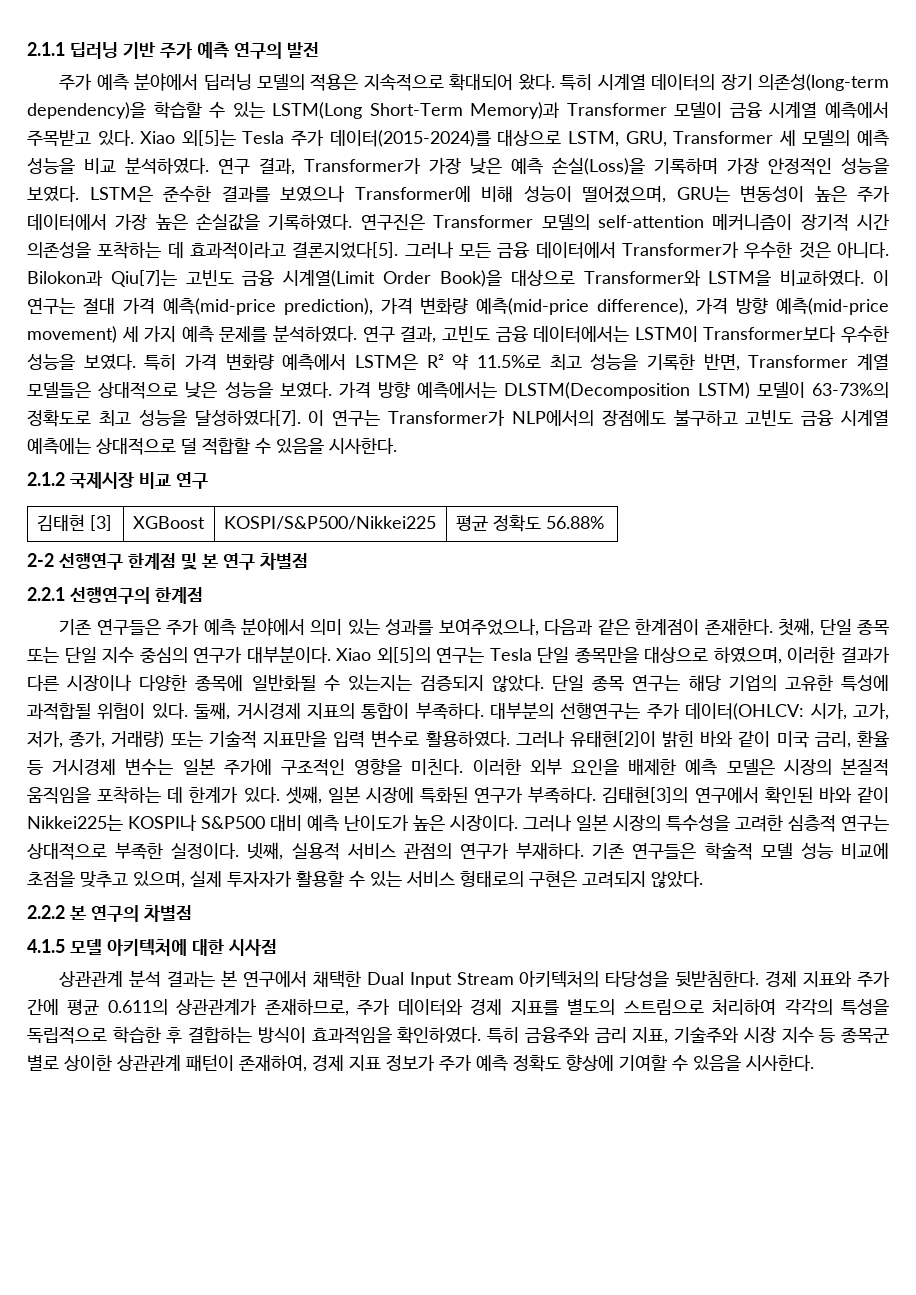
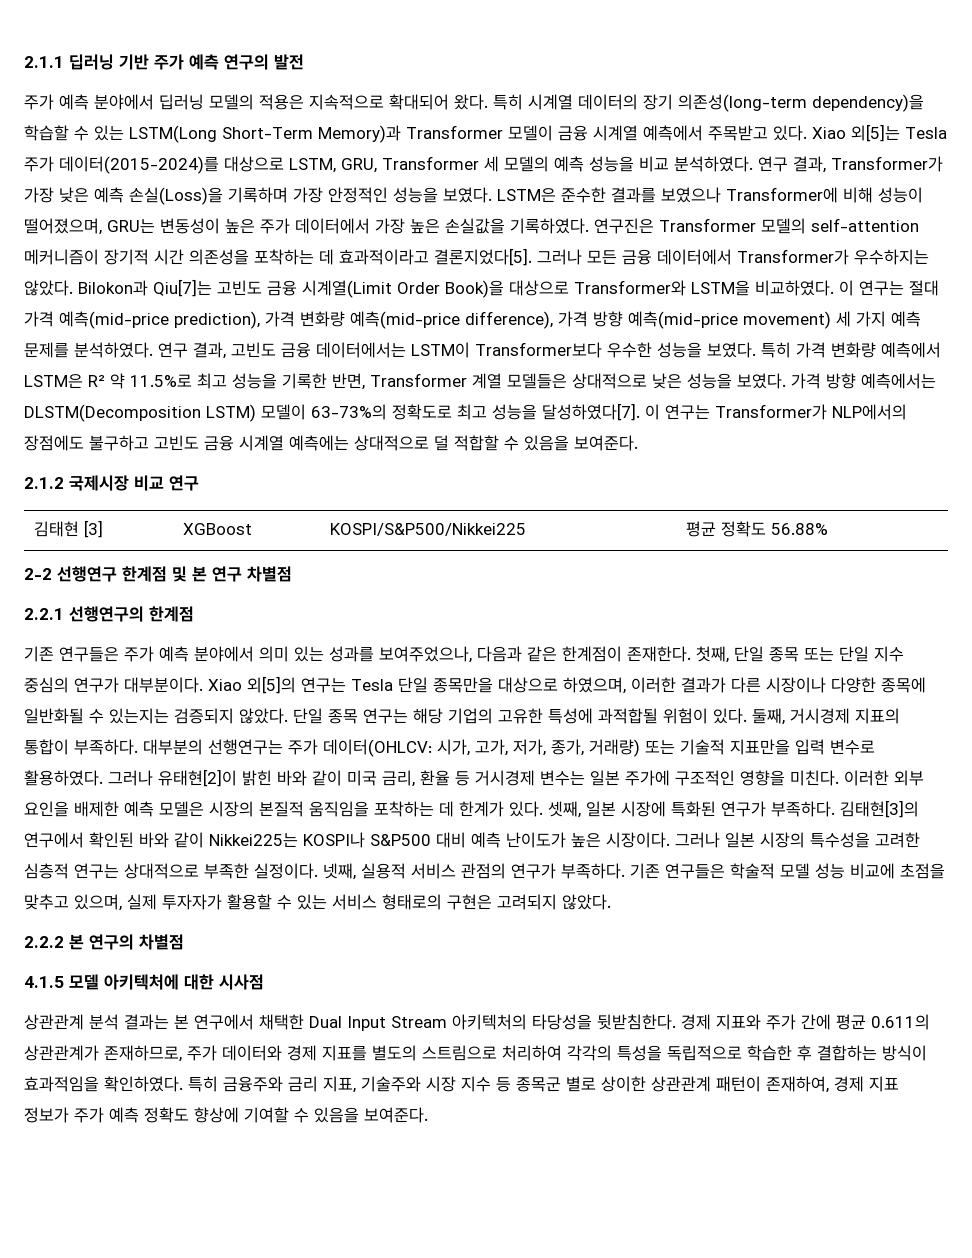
[744,242,889,259] 우수한 것은 아니다. -> [854,249,929,265] [24,280,73,296] 우수하지는 않았다.
[329,438,397,454] 시사한다. -> [574,435,638,451] 보여준다.
[516,842,585,859] 부재하다. -> [561,863,625,879] 부족하다.
[746,1055,814,1071] 시사한다. -> [364,1107,428,1123] 보여준다.

